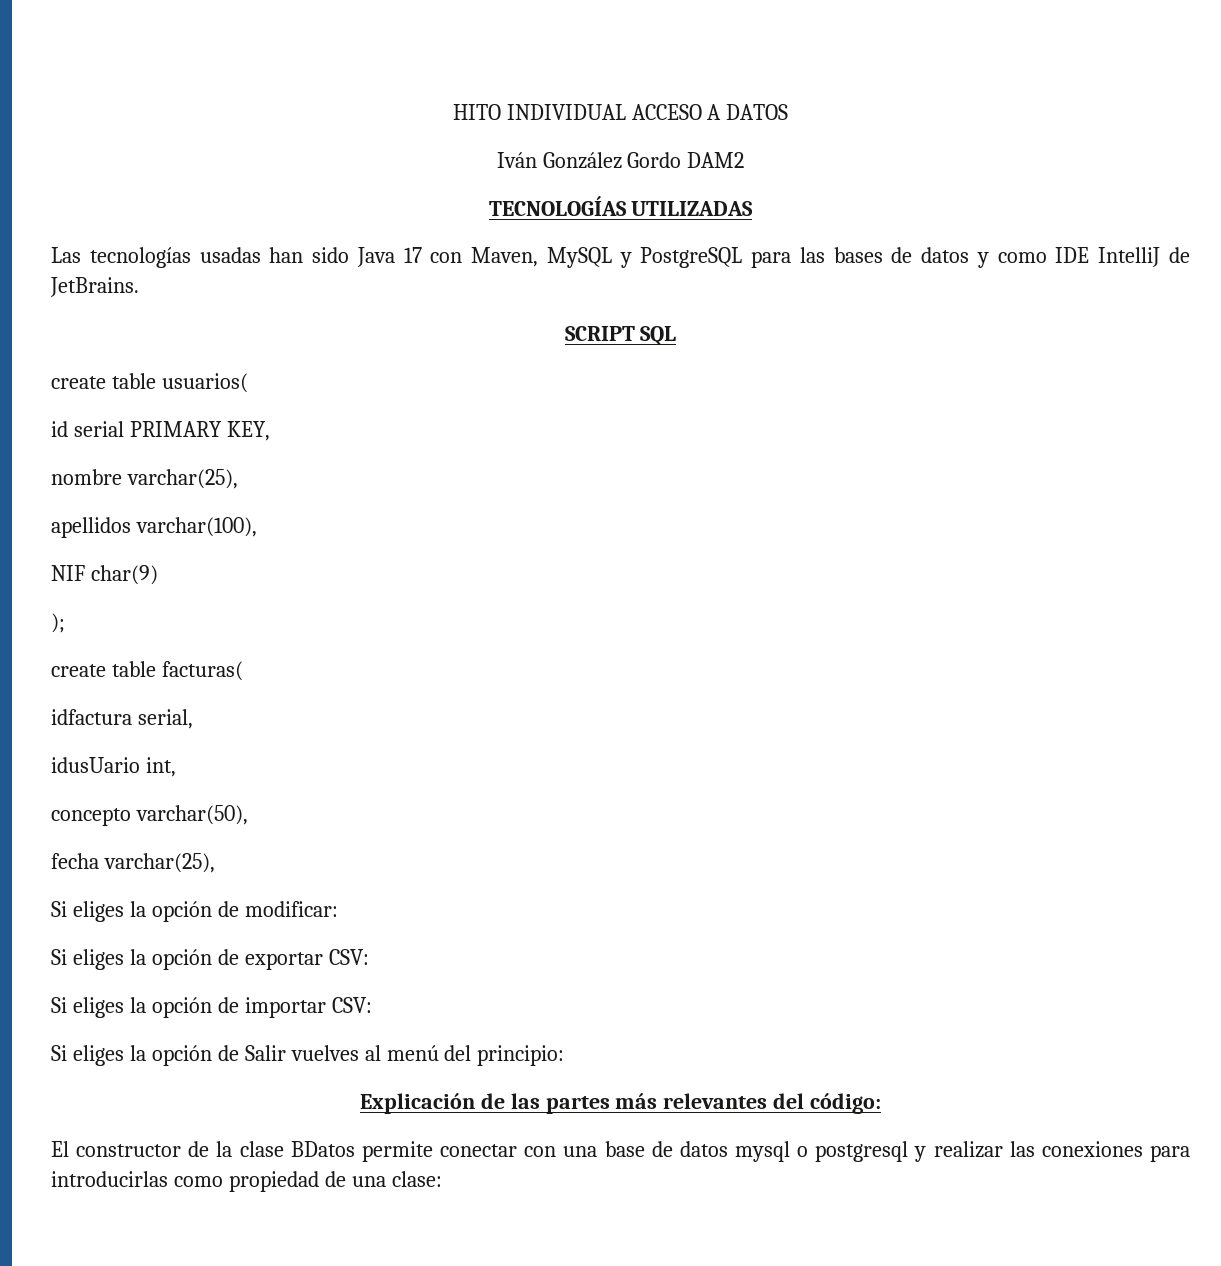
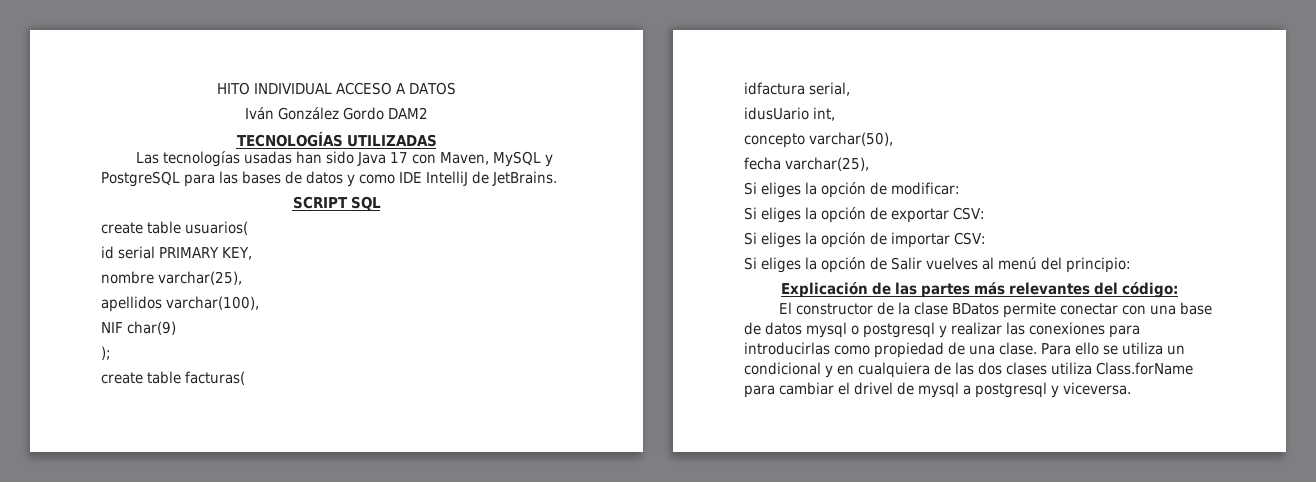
[391,1171,442,1187] clase: -> [999,342,1185,355] [744,362,1193,378] [744,382,1131,398] clase. Para ello se utiliza un condicional y en cualquiera de las dos clases utiliza Class.forName para cambiar el drivel de mysql a postgresql y viceversa.

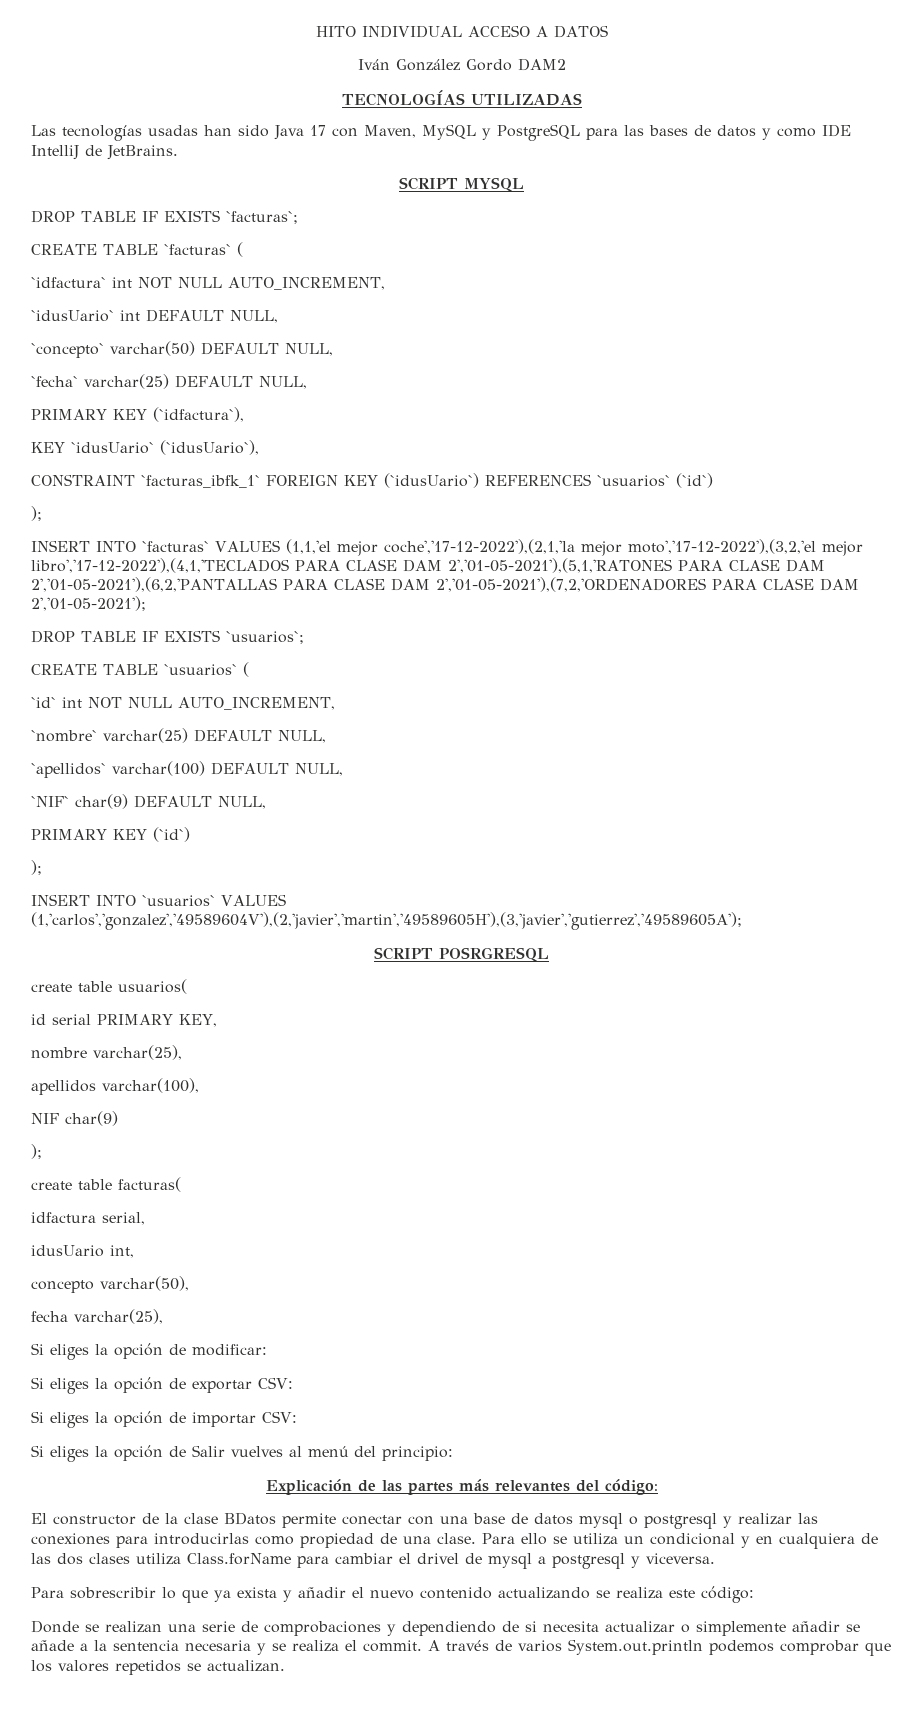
[350,196,381,211] SQL -> [464,177,524,192] [31,210,298,224] [31,242,243,257] [31,277,385,290] [31,309,278,323] [31,341,333,358] [31,374,307,389] [31,407,244,422] [31,440,259,455] [31,473,713,488] [31,506,42,521] [31,539,863,556] [31,558,825,573] [31,577,859,592] [31,596,146,611] [31,630,304,644] [31,662,249,677] [31,697,335,710] [31,728,326,743] [31,761,343,778] [31,794,266,809] [31,827,190,842] [31,860,42,875] [31,894,286,907] [31,912,742,930] [374,947,549,962] MYSQL // DROP TABLE IF EXISTS `facturas`; // CREATE TABLE `facturas` ( // `idfactura` int NOT NULL AUTO_INCREMENT, // `idusUario` int DEFAULT NULL, // `concepto` varchar(50) DEFAULT NULL, // `fecha` varchar(25) DEFAULT NULL, // PRIMARY KEY (`idfactura`), // KEY `idusUario` (`idusUario`), // CONSTRAINT `facturas_ibfk_1` FOREIGN KEY (`idusUario`) REFERENCES `usuarios` (`id`) // ); // INSERT INTO `facturas` VALUES (1,1,'el mejor coche','17-12-2022'),(2,1,'la mejor moto','17-12-2022'),(3,2,'el mejor libro','17-12-2022'),(4,1,'TECLADOS PARA CLASE DAM 2','01-05-2021'),(5,1,'RATONES PARA CLASE DAM 2','01-05-2021'),(6,2,'PANTALLAS PARA CLASE DAM 2','01-05-2021'),(7,2,'ORDENADORES PARA CLASE DAM 2','01-05-2021'); // DROP TABLE IF EXISTS `usuarios`; // CREATE TABLE `usuarios` ( // `id` int NOT NULL AUTO_INCREMENT, // `nombre` varchar(25) DEFAULT NULL, // `apellidos` varchar(100) DEFAULT NULL, // `NIF` char(9) DEFAULT NULL, // PRIMARY KEY (`id`) // ); // INSERT INTO `usuarios` VALUES (1,'carlos','gonzalez','49589604V'),(2,'javier','martin','49589605H'),(3,'javier','gutierrez','49589605A'); // SCRIPT POSRGRESQL
(1131, 388) none -> [31,1586,754,1603] [31,1620,860,1636] [31,1639,891,1656] [31,1660,285,1675] // Para sobrescribir lo que ya exista y añadir el nuevo contenido actualizando se realiza este código: // Donde se realizan una serie de comprobaciones y dependiendo de si necesita actualizar o simplemente añadir se añade a la sentencia necesaria y se realiza el commit. A través de varios System.out.println podemos comprobar que los valores repetidos se actualizan.

